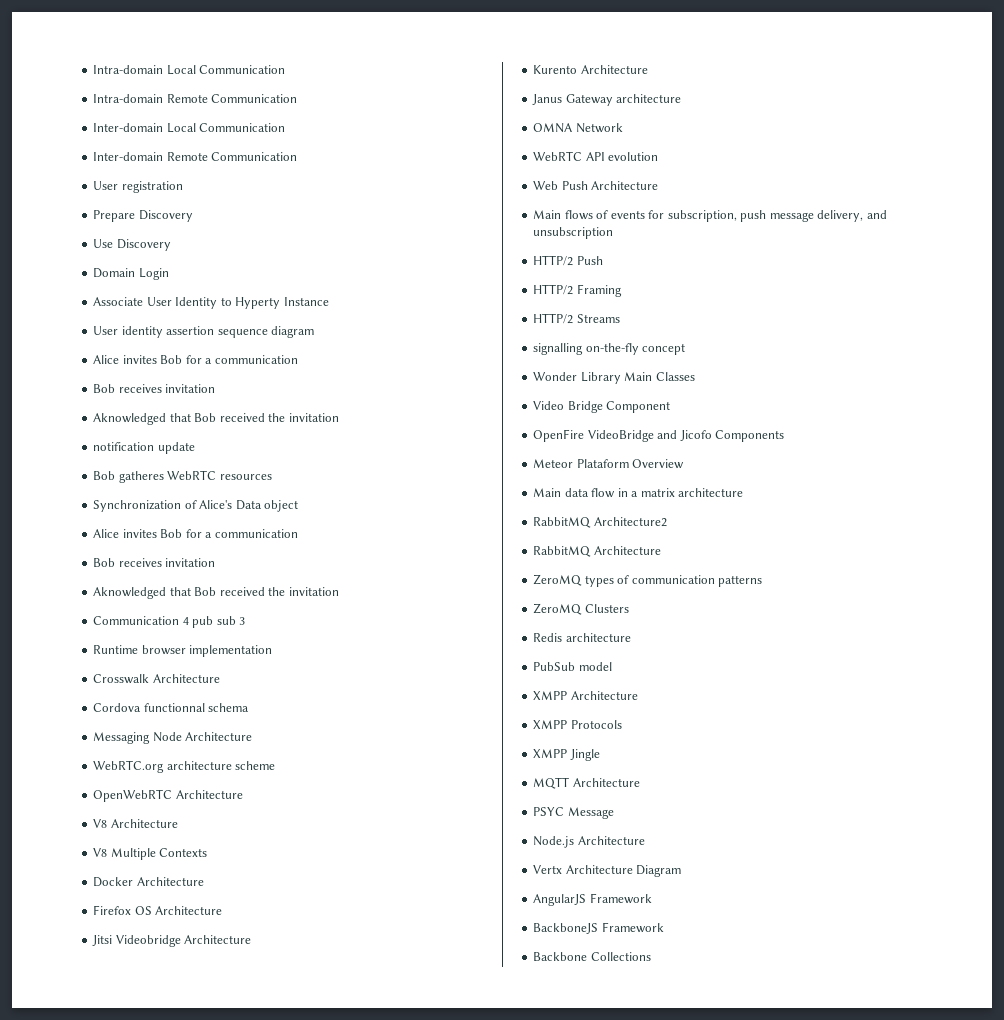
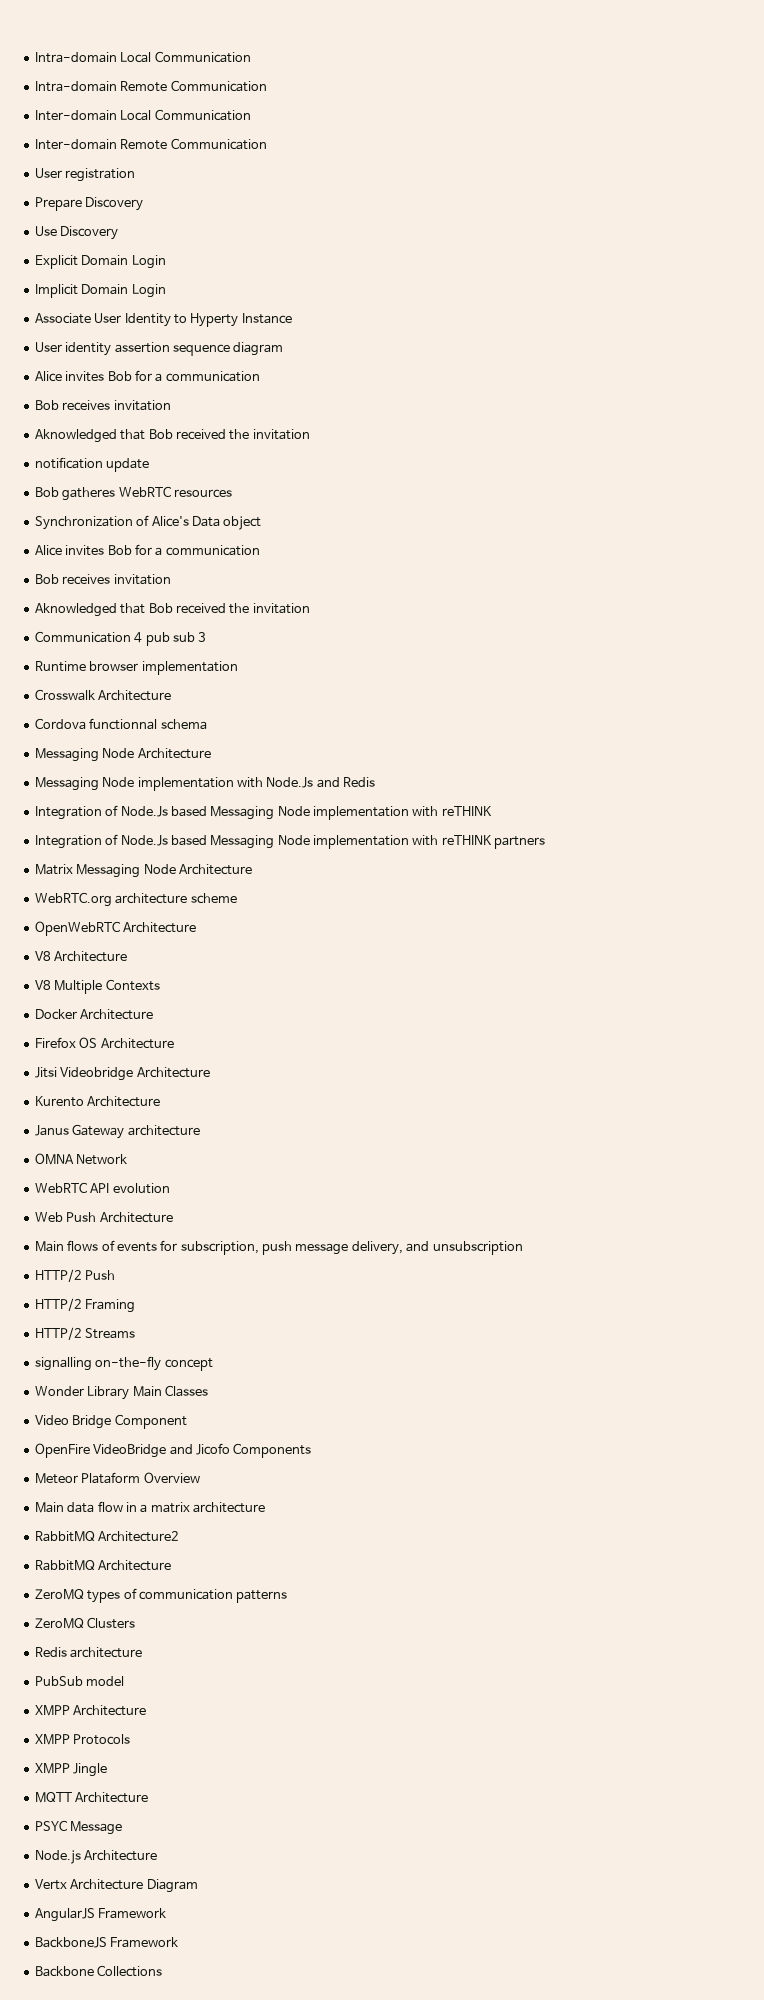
(171, 245) none -> [34,255,166,269] [34,284,78,298] Explicit Domain Login // Implicit
(253, 736) none -> [34,777,375,791] [34,805,492,820] [34,834,546,849] [34,864,252,878] // Messaging Node implementation with Node.Js and Redis // Integration of Node.Js based Messaging Node implementation with reTHINK // Integration of Node.Js based Messaging Node implementation with reTHINK partners // Matrix Messaging Node Architecture

